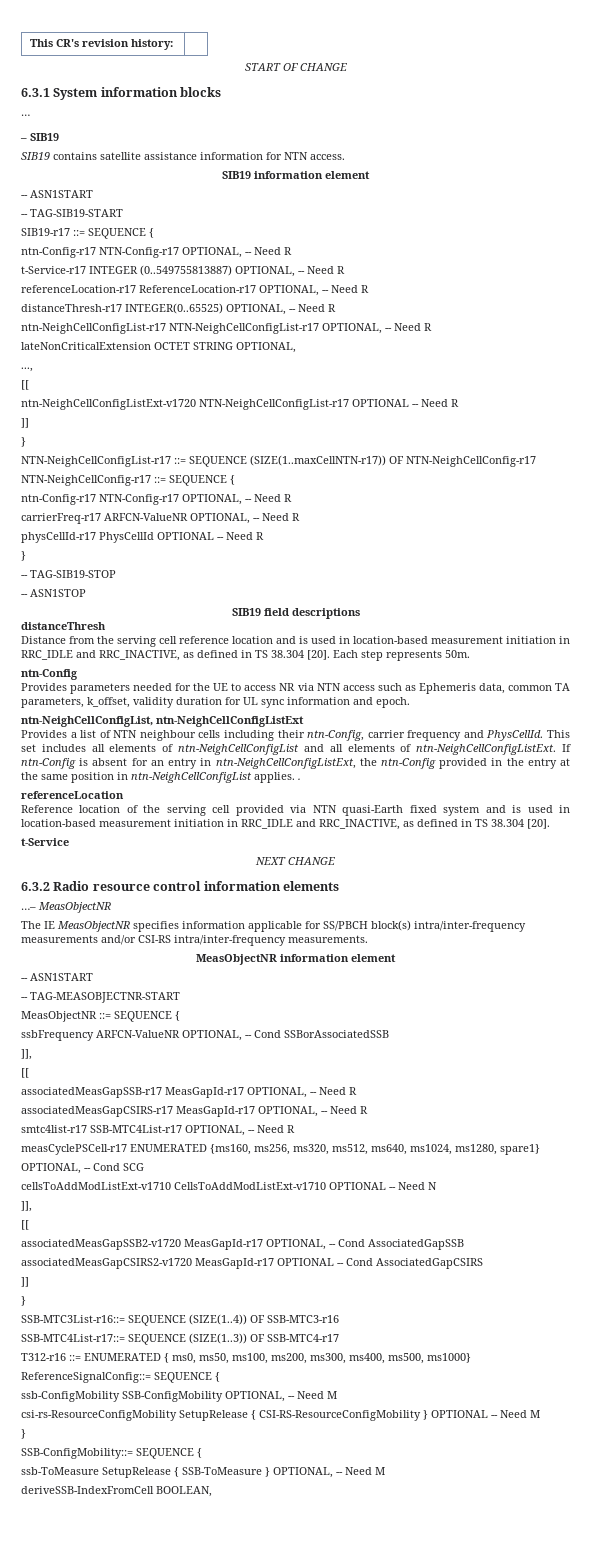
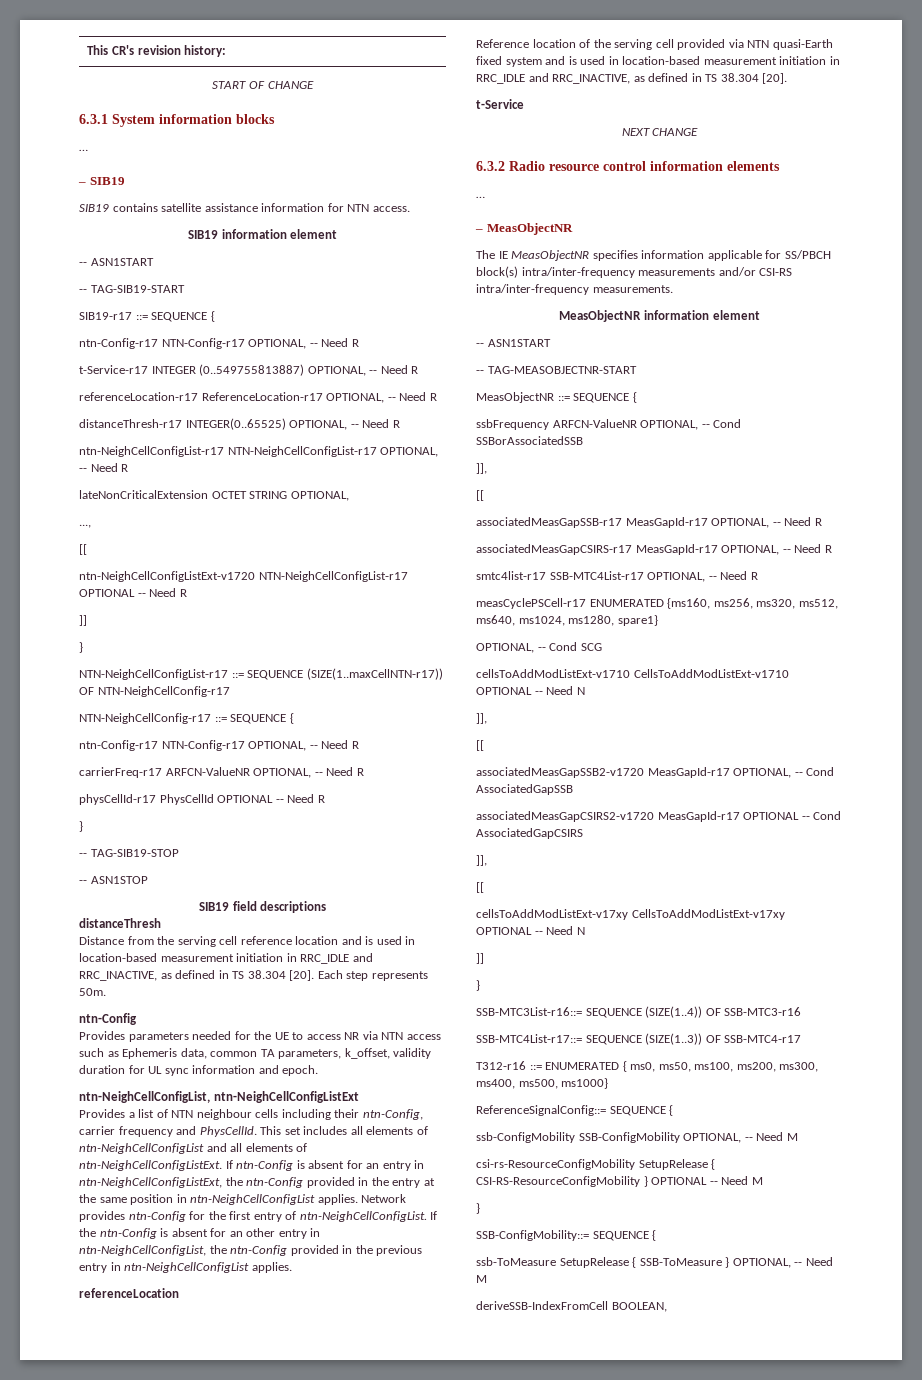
[298,778,301,780] . -> [361,1194,407,1203] [79,1211,438,1222] [79,1228,321,1239] [79,1245,423,1256] [79,1262,292,1273] Network provides ntn-Config for the first entry of ntn-NeighCellConfigList. If the ntn-Config is absent for an other entry in ntn-NeighCellConfigList, the ntn-Config provided in the previous entry in ntn-NeighCellConfigList applies.
[21,907,36,910] …– -> [476,196,485,198] [475,229,483,232] … // –
(483, 1263) none -> [476,855,487,866] [476,882,484,893] [476,909,785,920] [476,926,585,935] // ]], // [[ // cellsToAddModListExt-v17xy CellsToAddModListExt-v17xy OPTIONAL -- Need N

